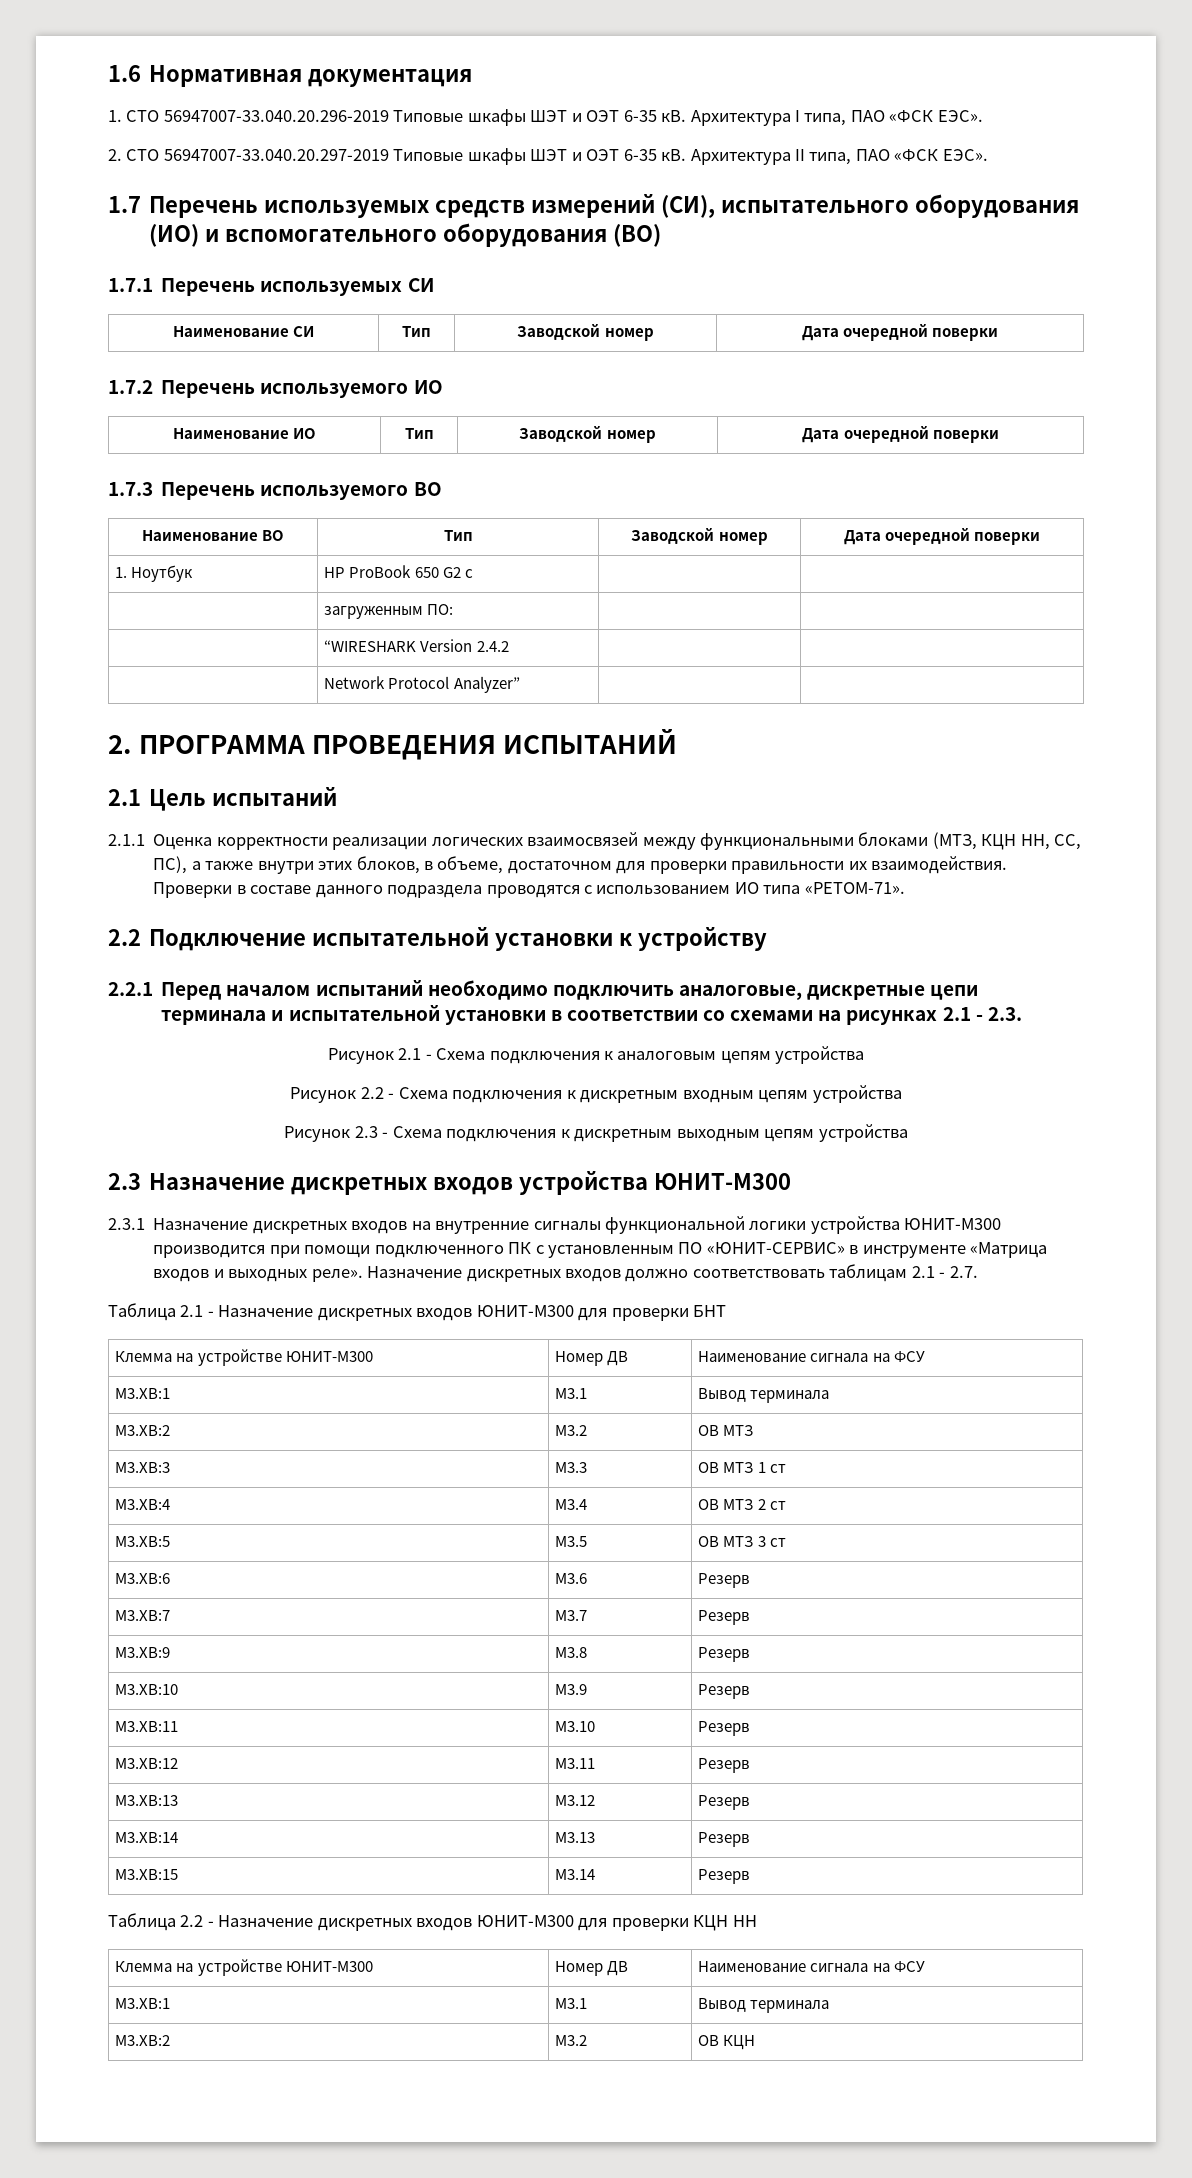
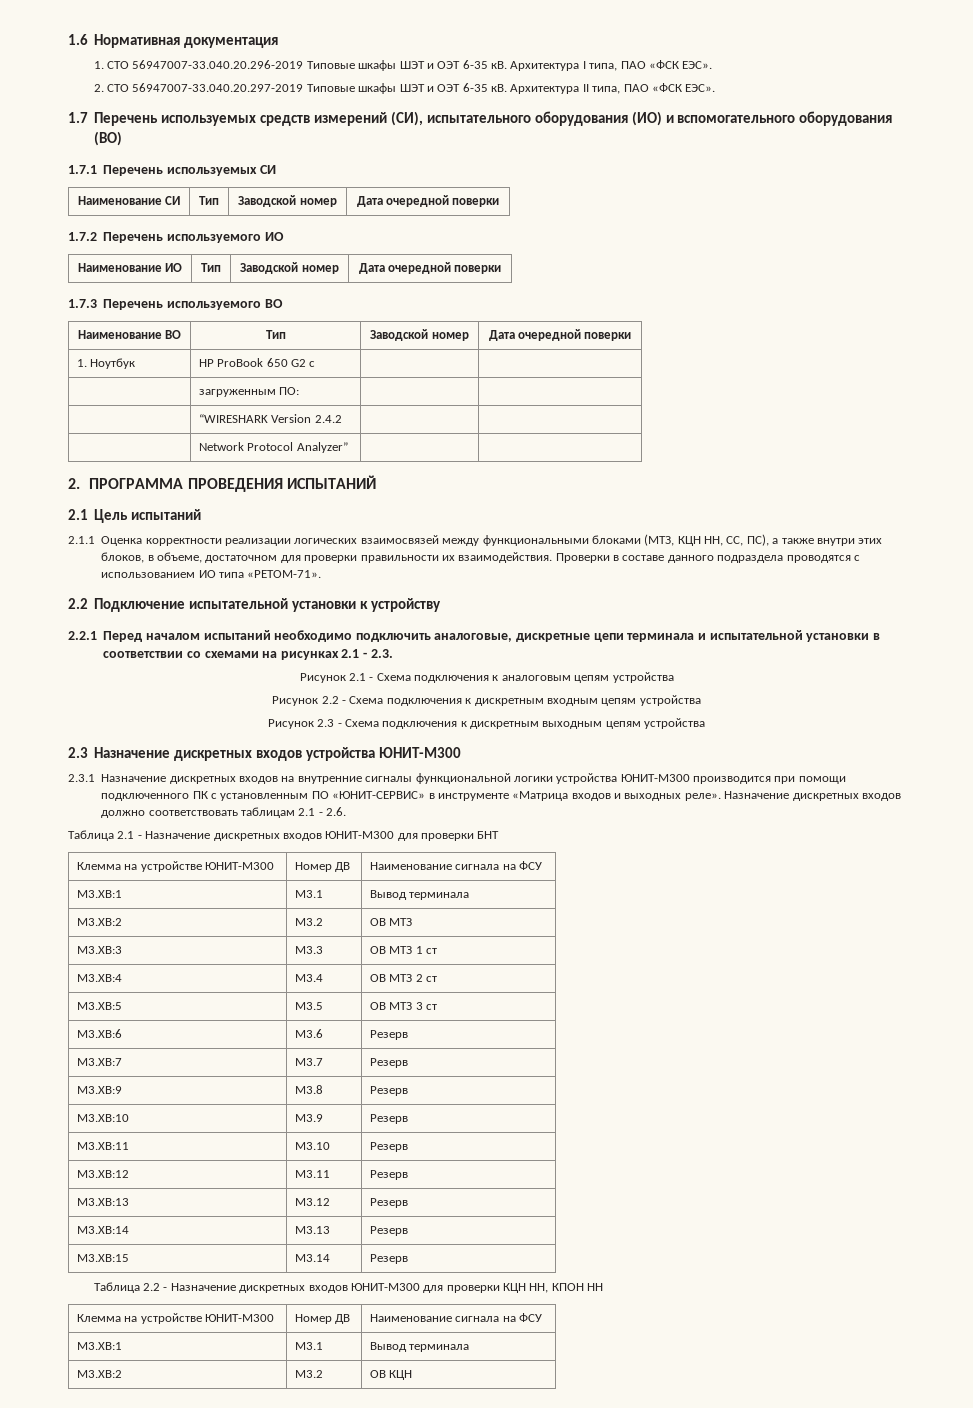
[949,1266,978,1278] 2.7. -> [326,807,347,816] 2.6.
(729, 1923) none -> [529,1283,584,1293] НН, КПОН

